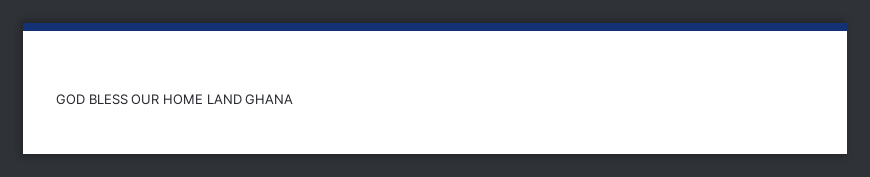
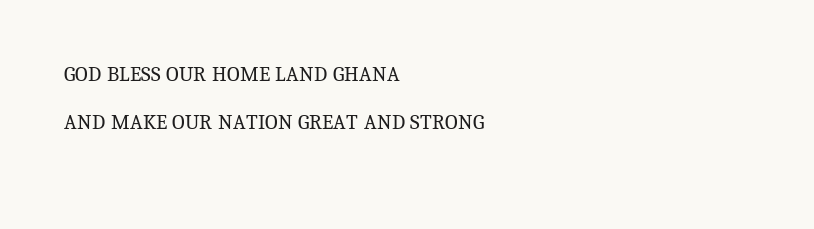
(294, 99) none -> [64,115,485,129] // AND MAKE OUR NATION GREAT AND STRONG

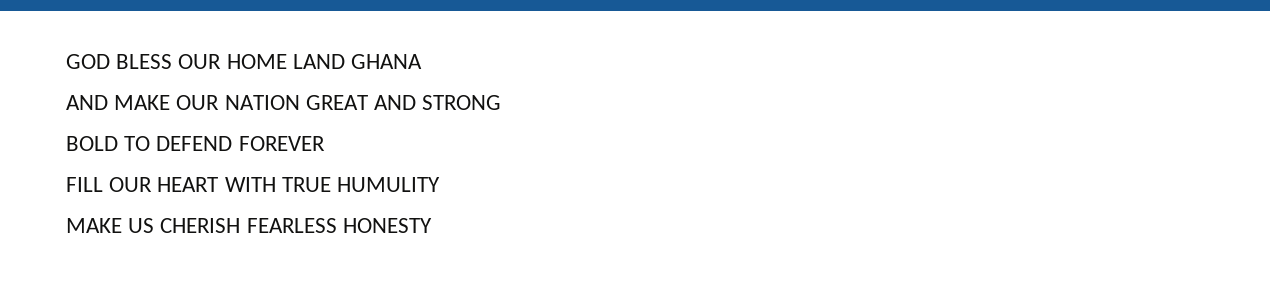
(485, 122) none -> [66,136,325,151] [66,177,441,192] [66,218,432,233] // BOLD TO DEFEND FOREVER // FILL OUR HEART WITH TRUE HUMULITY // MAKE US CHERISH FEARLESS HONESTY

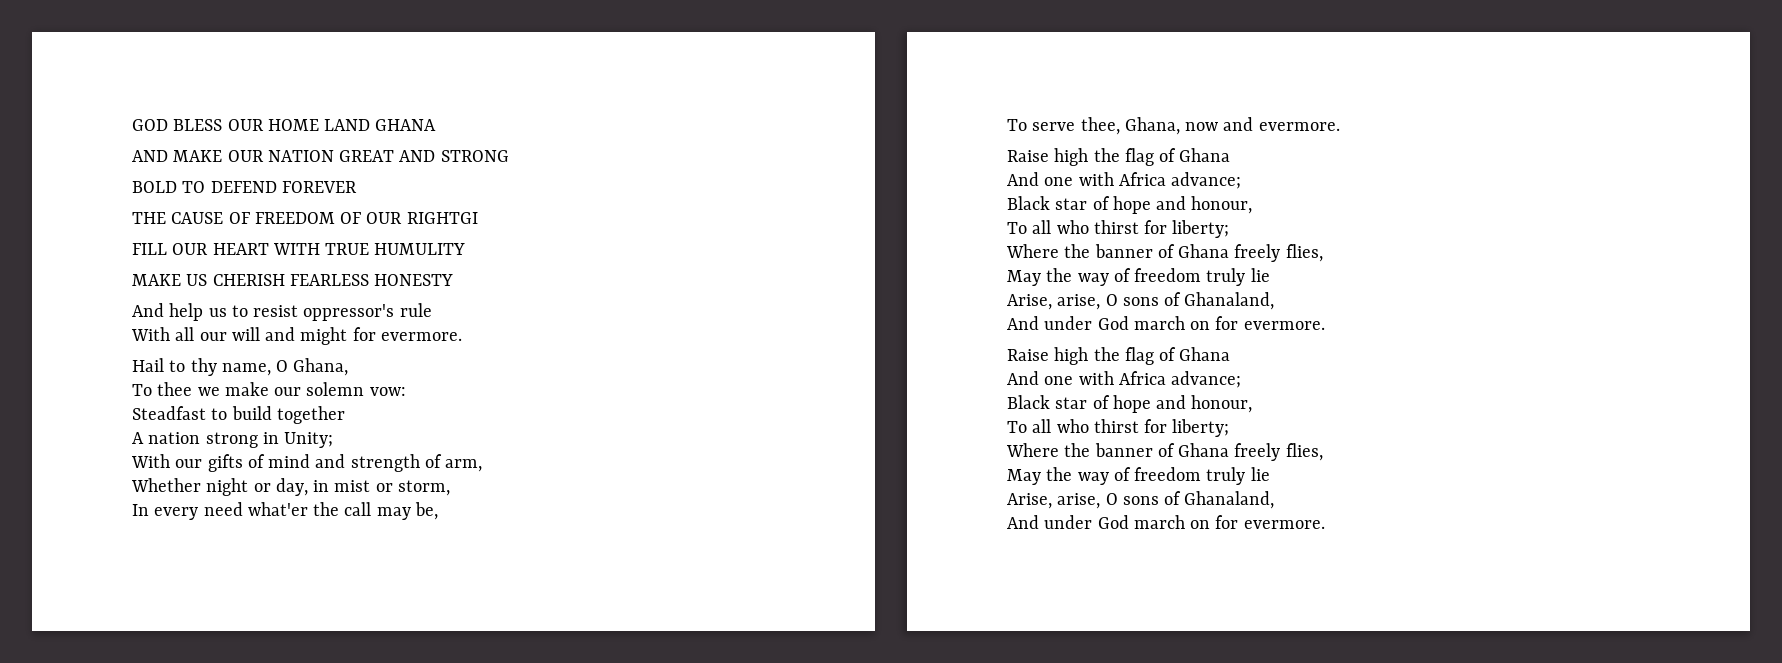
(325, 143) none -> [132,212,478,224] // THE CAUSE OF FREEDOM OF OUR RIGHTGI
(432, 225) none -> [132,303,432,321] [131,327,462,345] [132,358,349,376] [132,382,406,396] [132,406,345,424] [132,432,334,448] [131,454,483,472] [131,478,450,496] [132,502,438,520] [1007,117,1340,135] [1007,148,1231,166] [1007,172,1242,189] [1007,196,1253,214] [1007,220,1230,238] [1006,244,1323,262] [1007,268,1270,286] [1007,292,1275,310] [1007,316,1325,330] [1007,347,1231,365] [1007,371,1242,388] [1007,395,1253,413] [1007,419,1230,437] [1006,443,1323,461] [1007,467,1270,485] [1007,491,1275,509] [1007,515,1325,529] // And help us to resist oppressor's rule // With all our will and might for evermore. // Hail to thy name, O Ghana, // To thee we make our solemn vow: // Steadfast to build together // A nation strong in Unity; // With our gifts of mind and strength of arm, // Whether night or day, in mist or storm, // In every need what'er the call may be, // To serve thee, Ghana, now and evermore. // Raise high the flag of Ghana // And one with Africa advance; // Black star of hope and honour, // To all who thirst for liberty; // Where the banner of Ghana freely flies, // May the way of freedom truly lie // Arise, arise, O sons of Ghanaland, // And under God march on for evermore. // Raise high the flag of Ghana // And one with Africa advance; // Black star of hope and honour, // To all who thirst for liberty; // Where the banner of Ghana freely flies, // May the way of freedom truly lie // Arise, arise, O sons of Ghanaland, // And under God march on for evermore.

